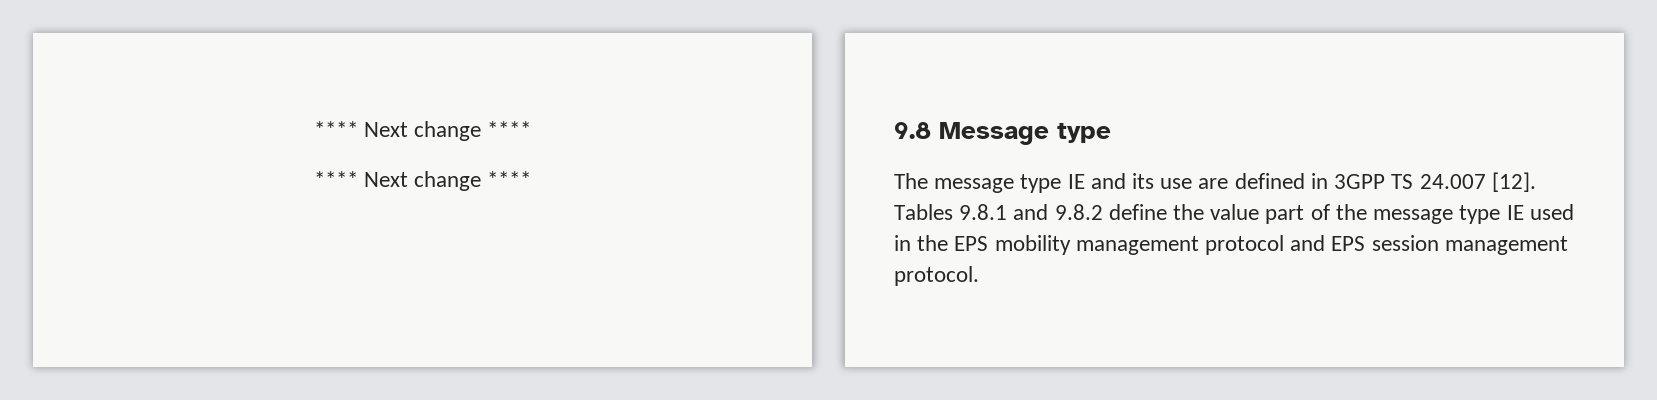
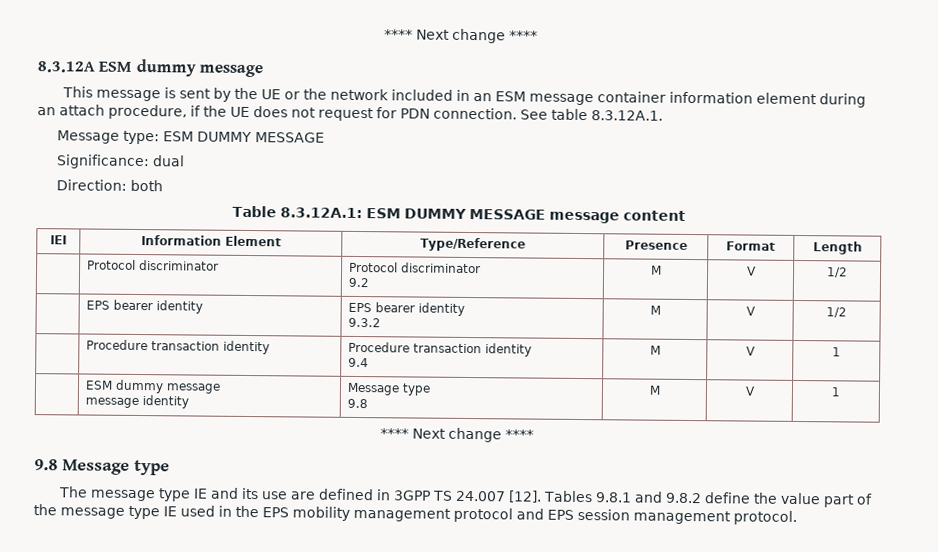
[313,121,532,141] **** Next change **** -> [384,28,538,44] [37,58,264,78] [62,86,867,108] [37,104,663,122] [56,130,325,145] [55,154,185,170] [55,179,163,192] [232,205,686,224] [50,235,67,245] [140,235,282,247] [420,237,527,252] [624,240,688,250] [726,241,776,251] [812,241,863,255] [87,259,220,271] [349,261,482,274] [348,277,370,288] [650,265,662,275] [746,266,757,276] [827,267,848,278] [86,299,204,314] [348,302,466,316] [348,317,382,328] [649,305,661,315] [745,306,756,316] [826,307,847,318] [86,339,271,355] [348,341,533,357] [348,357,370,368] [649,345,661,355] [745,346,756,356] [832,347,841,357] [85,379,222,394] [85,395,190,409] [347,382,432,396] [347,398,369,409] [648,385,661,395] [744,386,756,396] [831,387,841,397] **** Next change **** // 8.3.12A ESM dummy message // This message is sent by the UE or the network included in an ESM message container information element during an attach procedure, if the UE does not request for PDN connection. See table 8.3.12A.1. // Message type: ESM DUMMY MESSAGE // Significance: dual // Direction: both // Table 8.3.12A.1: ESM DUMMY MESSAGE message content // IEI | Information Element | Type/Reference | Presence | Format | Length // | Protocol discriminator | Protocol discriminator // 9.2 | M | V | 1/2 // | EPS bearer identity | EPS bearer identity // 9.3.2 | M | V | 1/2 // | Procedure transaction identity | Procedure transaction identity // 9.4 | M | V | 1 // | ESM dummy message // message identity | Message type // 9.8 | M | V | 1

